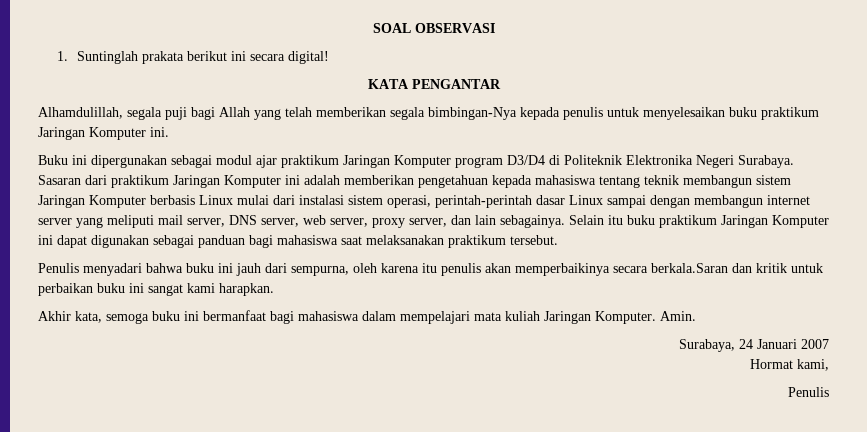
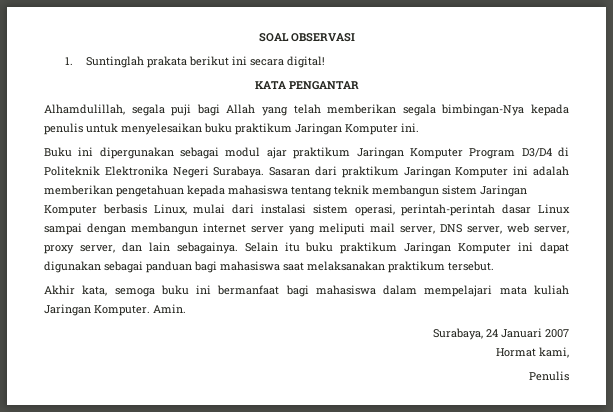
[455,157,503,168] program -> [469,148,516,159] Program
[199,195,233,205] Linux -> [153,204,187,215] Linux,
[38,263,823,276] [38,283,274,296] // Penulis menyadari bahwa buku ini jauh dari sempurna, oleh karena itu penulis akan memperbaikinya secara berkala.Saran dan kritik untuk perbaikan buku ini sangat kami harapkan. -> (494, 266) none

